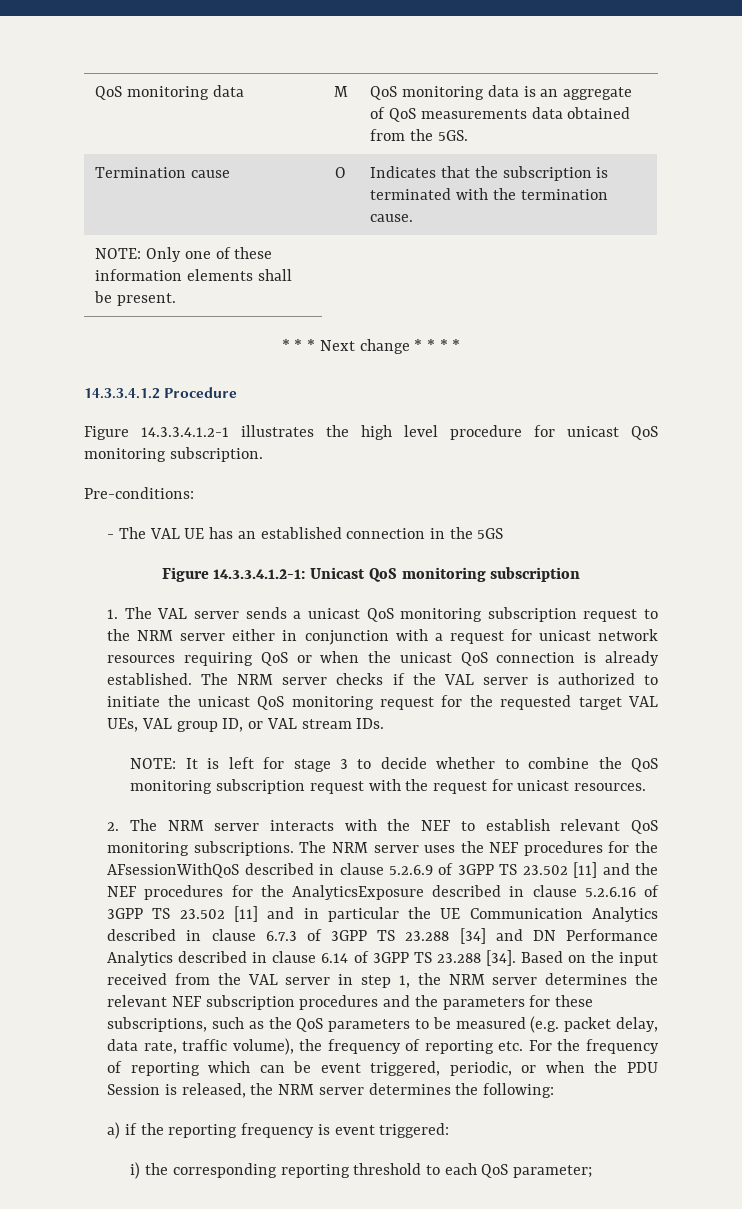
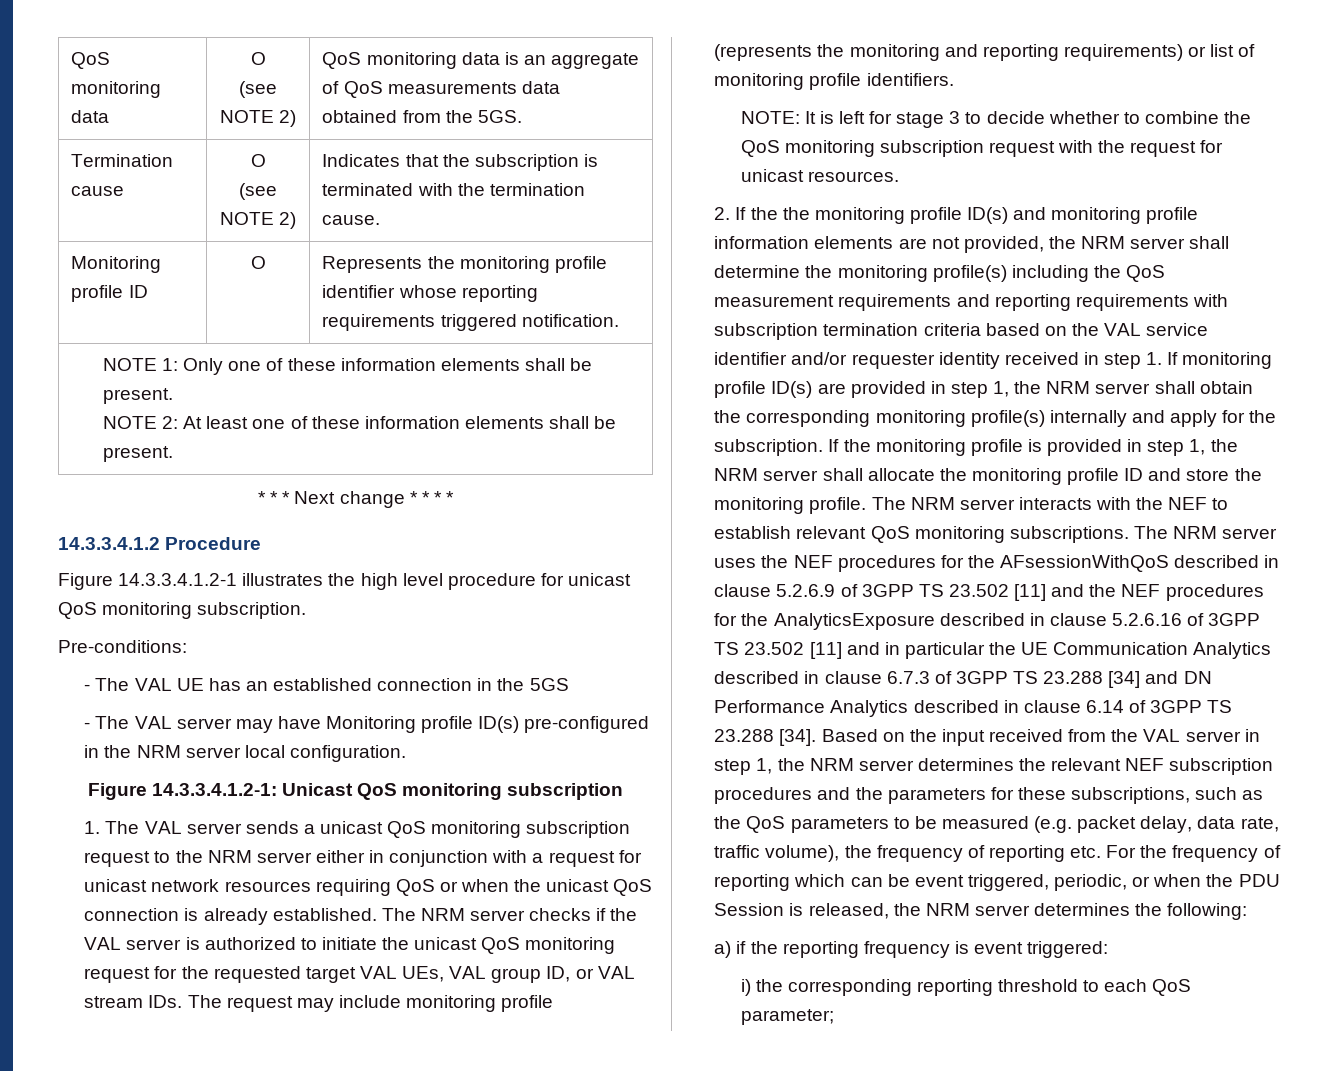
[333,86,348,97] M -> [250,52,266,65] [239,81,277,98] [219,110,297,127] O // (see NOTE 2)
(346, 172) none -> [239,183,277,200] [219,212,297,229] // (see NOTE 2)
[95,248,142,259] NOTE: -> [71,256,162,273] [71,285,148,302] [250,256,266,269] [322,256,607,273] [322,285,538,302] [322,314,619,331] [102,358,179,371] Monitoring profile ID | O | Represents the monitoring profile identifier whose reporting requirements triggered notification. // NOTE 1:
(177, 299) none -> [102,416,617,429] [102,446,173,462] // NOTE 2: At least one of these information elements shall be present.
(504, 533) none -> [84,716,650,733] [84,745,406,762] // - The VAL server may have Monitoring profile ID(s) pre-configured in the NRM server local configuration.
(385, 723) none -> [187,995,554,1012] [714,44,1256,61] [714,73,954,90] The request may include monitoring profile (represents the monitoring and reporting requirements) or list of monitoring profile identifiers.
(120, 826) none -> [735,207,1199,224] [714,236,1230,253] [714,265,1166,282] [714,294,1228,311] [714,323,1209,340] [714,352,1273,369] [714,381,1253,398] [714,410,1277,427] [714,439,1238,456] [714,468,1262,485] [714,497,867,514] If the the monitoring profile ID(s) and monitoring profile information elements are not provided, the NRM server shall determine the monitoring profile(s) including the QoS measurement requirements and reporting requirements with subscription termination criteria based on the VAL service identifier and/or requester identity received in step 1. If monitoring profile ID(s) are provided in step 1, the NRM server shall obtain the corresponding monitoring profile(s) internally and apply for the subscription. If the monitoring profile is provided in step 1, the NRM server shall allocate the monitoring profile ID and store the monitoring profile.

